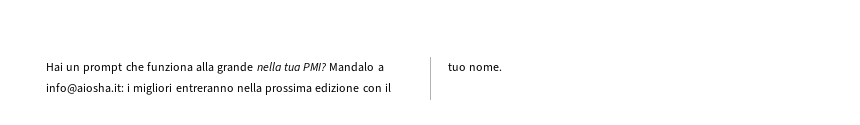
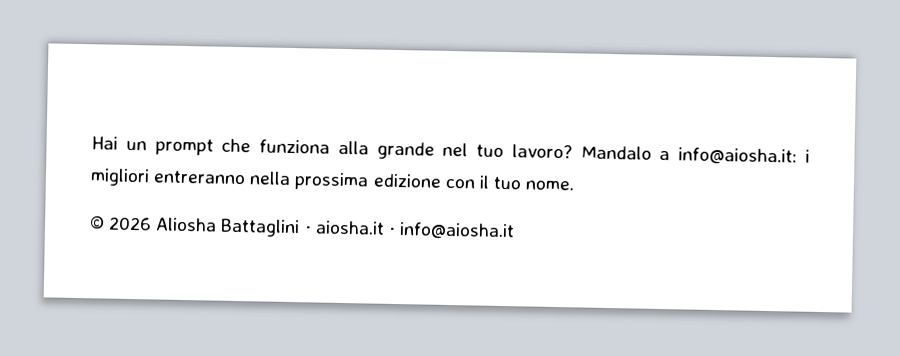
[256,62,327,71] nella tua PMI? -> [442,142,573,159] nel tuo lavoro?
(503, 68) none -> [89,215,515,241] // © 2026 Aliosha Battaglini · aiosha.it · info@aiosha.it

